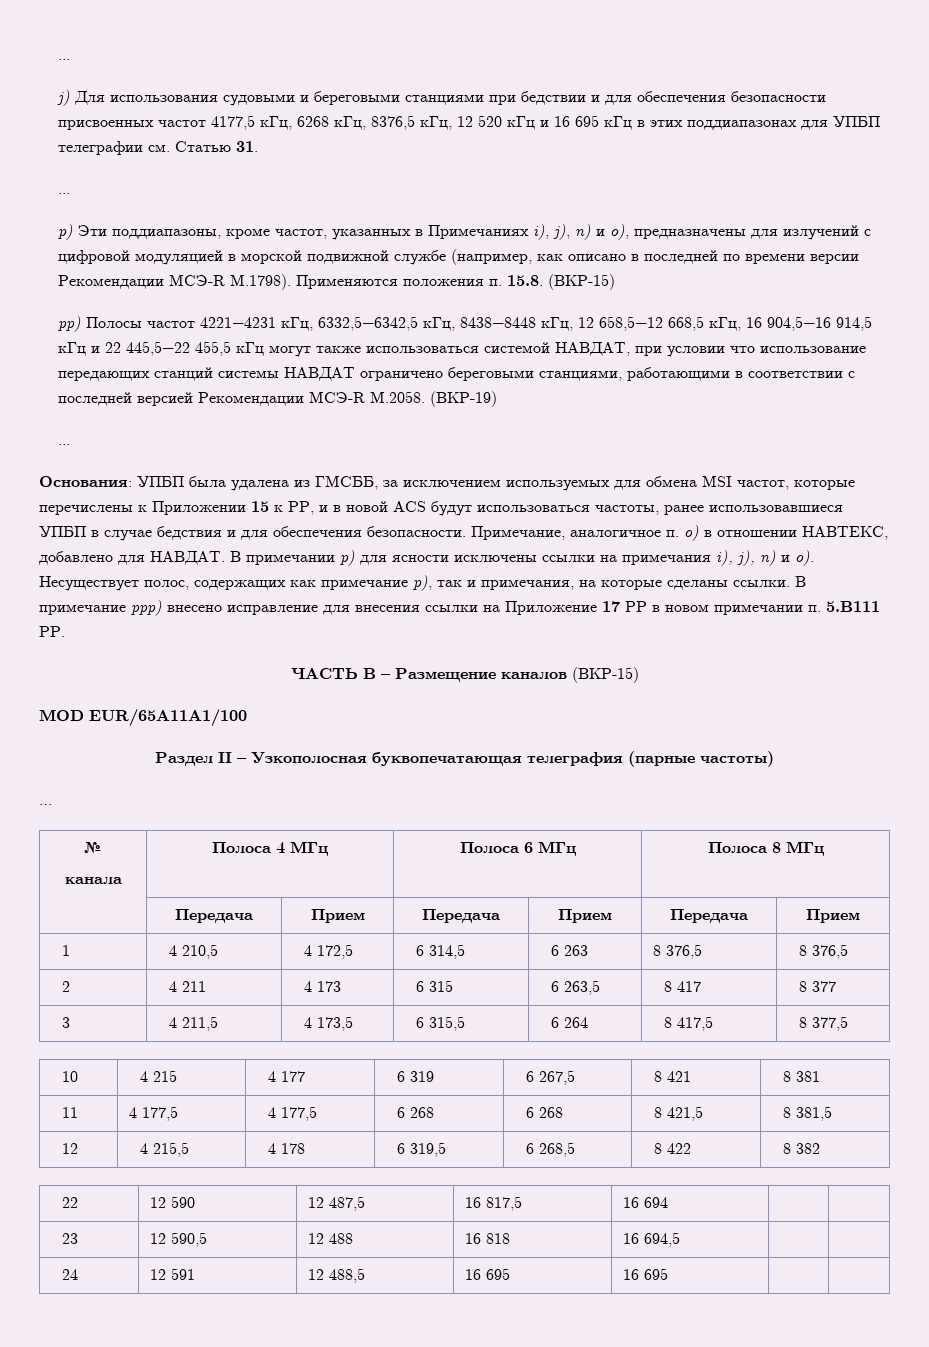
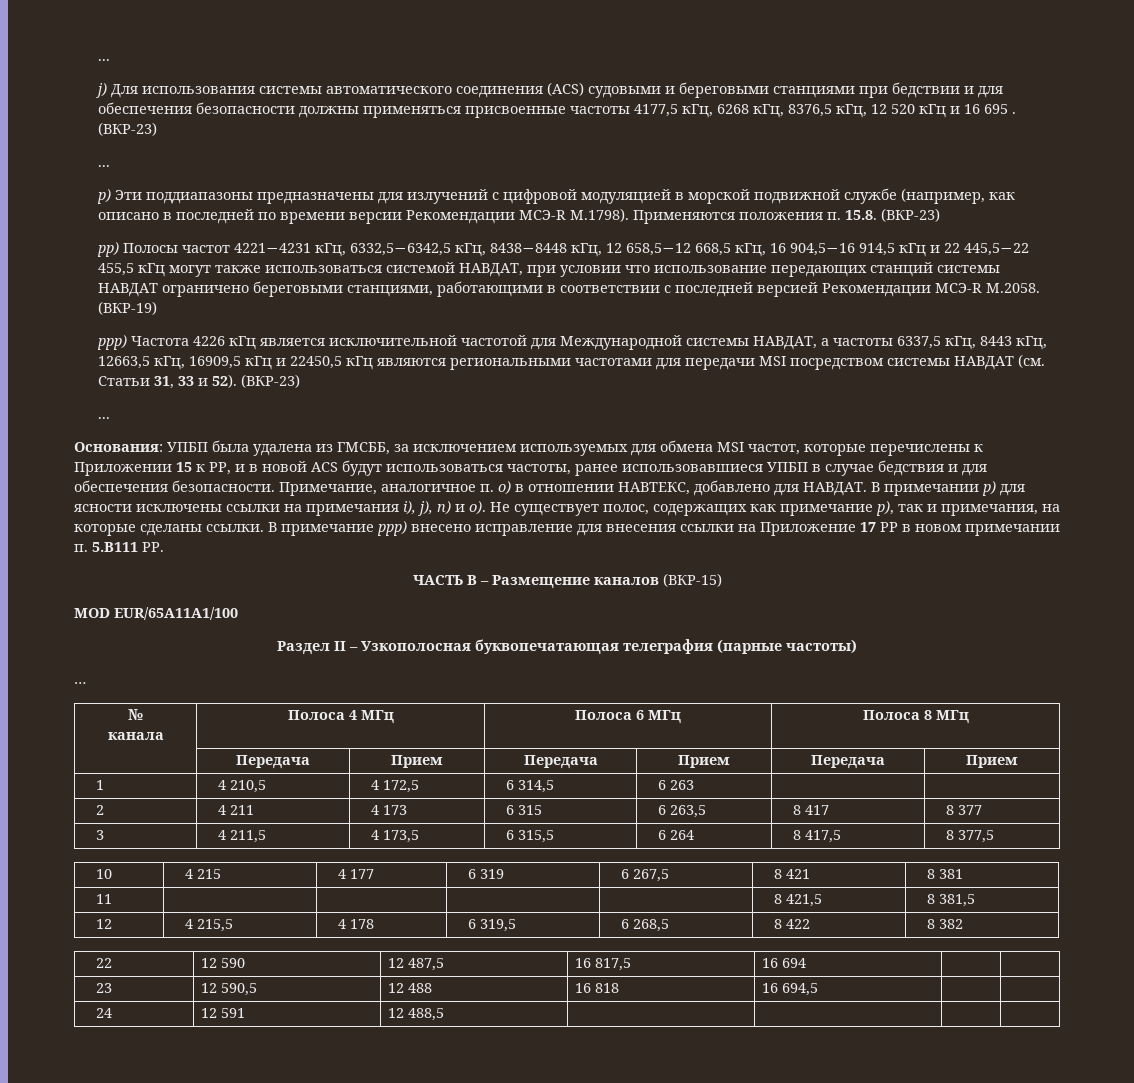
(219, 98) none -> [258,82,584,98] системы автоматического соединения (ACS)
[58,120,207,130] присвоенных частот -> [298,106,630,118] должны применяться присвоенные частоты
[604,116,881,130] [58,141,259,155] [58,193,71,194] [58,224,630,240] кГц в этих поддиапазонах для УПБП телеграфии см. Статью 31. // ... // p) Эти поддиапазоны, кроме частот, указанных в Примечаниях i), j), n) и o), -> [1011,112,1016,114] [97,122,157,136] [97,165,110,167] [96,189,253,204] . (ВКР-23) // ... // p) Эти поддиапазоны
[548,274,616,290] (ВКР-15) -> [880,208,940,222] (ВКР-23)
(498, 399) none -> [96,335,1047,350] [97,354,1045,370] [97,374,300,389] // ppp) Частота 4226 кГц является исключительной частотой для Международной системы НАВДАТ, а частоты 6337,5 кГц, 8443 кГц, 12663,5 кГц, 16909,5 кГц и 22450,5 кГц являются региональными частотами для передачи MSI посредством системы НАВДАТ (см. Статьи 31, 33 и 52). (ВКР-23)
[39,576,139,591] Несуществует -> [490,502,599,516] Не существует
[652,944,702,959] [799,944,849,959] 8 376,5 | 8 376,5 -> (695, 785) |
[128,1106,178,1121] [268,1106,318,1121] [397,1107,435,1118] [526,1107,564,1118] 4 177,5 | 4 177,5 | 6 268 | 6 268 -> (113, 899) | | |
[464,1268,510,1280] [622,1268,668,1280] 16 695 | 16 695 -> (444, 1014) |

